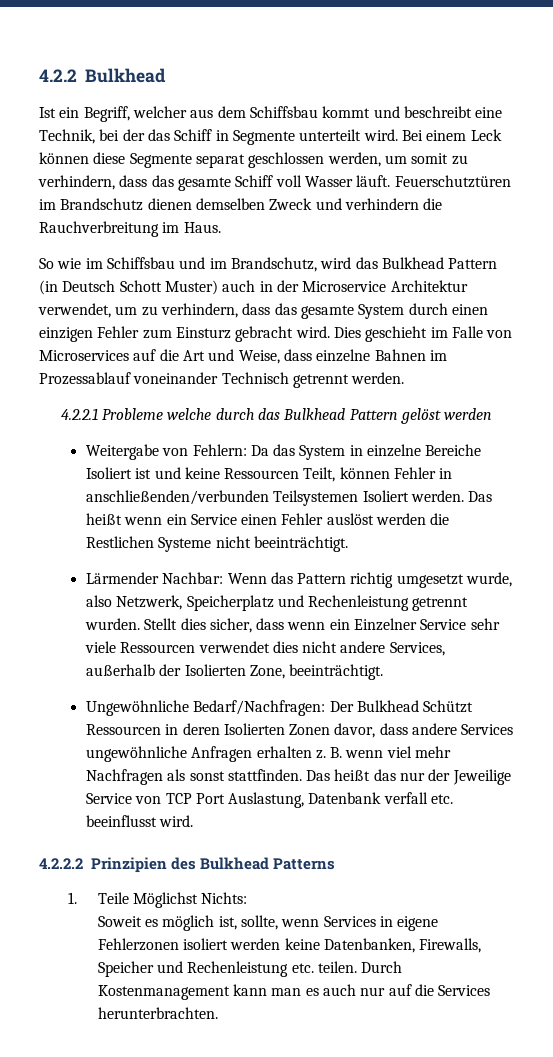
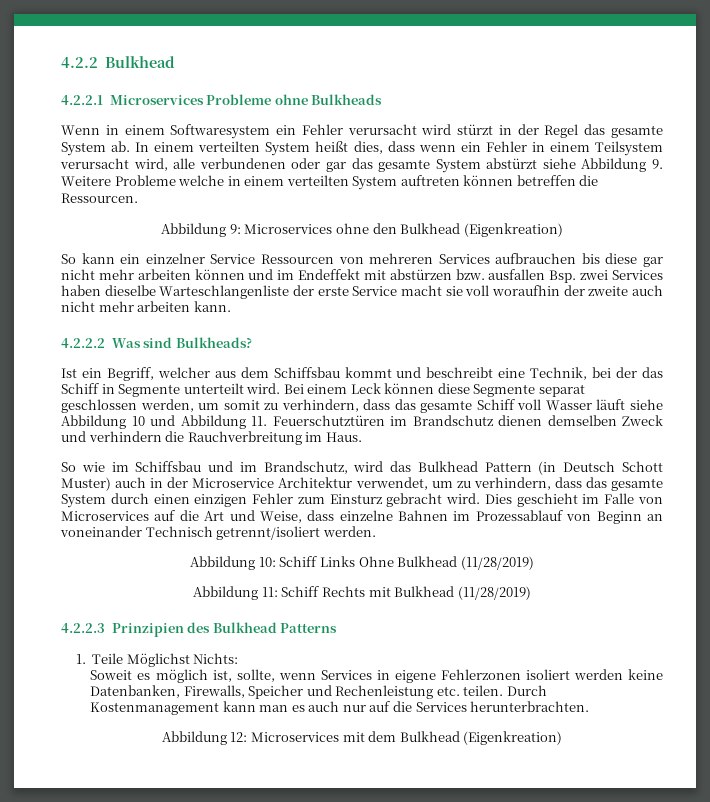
(166, 75) none -> [61,94,383,105] [61,124,663,139] [61,141,663,156] [60,158,663,173] [61,175,599,190] [61,193,138,203] [161,223,563,237] [61,253,664,267] [61,269,663,283] [61,285,663,299] [61,301,231,312] [61,337,252,348] // 4.2.2.1 Microservices Probleme ohne Bulkheads // Wenn in einem Softwaresystem ein Fehler verursacht wird stürzt in der Regel das gesamte System ab. In einem verteilten System heißt dies, dass wenn ein Fehler in einem Teilsystem verursacht wird, alle verbundenen oder gar das gesamte System abstürzt siehe Abbildung 9. Weitere Probleme welche in einem verteilten System auftreten können betreffen die Ressourcen. // Abbildung 9: Microservices ohne den Bulkhead (Eigenkreation) // So kann ein einzelner Service Ressourcen von mehreren Services aufbrauchen bis diese gar nicht mehr arbeiten können und im Endeffekt mit abstürzen bzw. ausfallen Bsp. zwei Services haben dieselbe Warteschlangenliste der erste Service macht sie voll woraufhin der zweite auch nicht mehr arbeiten kann. // 4.2.2.2 Was sind Bulkheads?
[356,175,391,187] läuft. -> [596,399,664,410] [61,415,267,429] läuft siehe Abbildung 10 und Abbildung 11.
(131, 378) none -> [566,511,663,524] von Beginn an
[292,374,349,388] getrennt -> [216,526,321,540] getrennt/isoliert
[60,408,493,424] [85,444,482,460] [85,467,453,482] [85,490,493,506] [85,513,450,525] [85,536,348,552] [85,572,513,588] [85,595,469,611] [84,618,500,633] [84,641,445,656] [85,664,384,680] [85,700,474,716] [85,723,514,738] [85,746,452,762] [85,769,511,785] [85,792,454,808] [85,815,194,827] [39,858,83,869] 4.2.2.1 Probleme welche durch das Bulkhead Pattern gelöst werden // Weitergabe von Fehlern: Da das System in einzelne Bereiche Isoliert ist und keine Ressourcen Teilt, können Fehler in anschließenden/verbunden Teilsystemen Isoliert werden. Das heißt wenn ein Service einen Fehler auslöst werden die Restlichen Systeme nicht beeinträchtigt. // Lärmender Nachbar: Wenn das Pattern richtig umgesetzt wurde, also Netzwerk, Speicherplatz und Rechenleistung getrennt wurden. Stellt dies sicher, dass wenn ein Einzelner Service sehr viele Ressourcen verwendet dies nicht andere Services, außerhalb der Isolierten Zone, beeinträchtigt. // Ungewöhnliche Bedarf/Nachfragen: Der Bulkhead Schützt Ressourcen in deren Isolierten Zonen davor, dass andere Services ungewöhnliche Anfragen erhalten z. B. wenn viel mehr Nachfragen als sonst stattfinden. Das heißt das nur der Jeweilige Service von TCP Port Auslastung, Datenbank verfall etc. beeinflusst wird. // 4.2.2.2 -> [190,556,534,570] [193,586,531,600] [61,623,105,633] Abbildung 10: Schiff Links Ohne Bulkhead (11/28/2019) // Abbildung 11: Schiff Rechts mit Bulkhead (11/28/2019) // 4.2.2.3
(218, 1013) none -> [161,731,563,745] // Abbildung 12: Microservices mit dem Bulkhead (Eigenkreation)

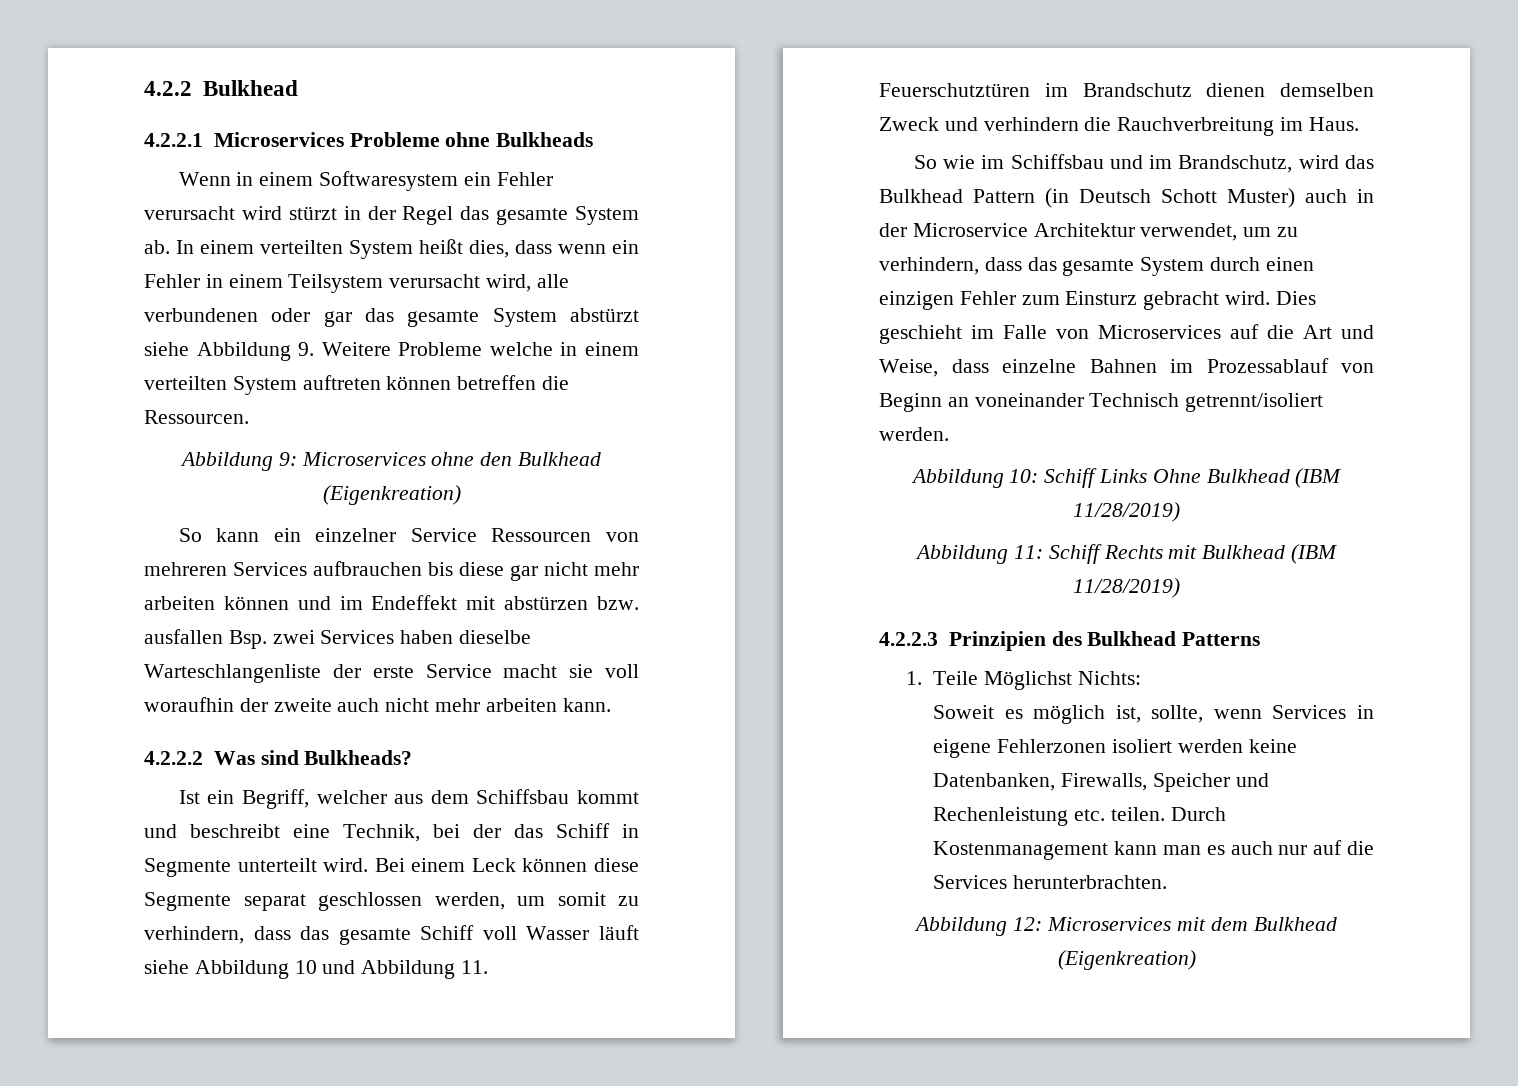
[460,556,534,570] (11/28/2019) -> [1295,468,1342,488] [1073,502,1180,522] (IBM 11/28/2019)
[457,586,531,600] (11/28/2019) -> [1290,544,1337,564] [1073,578,1180,598] (IBM 11/28/2019)

